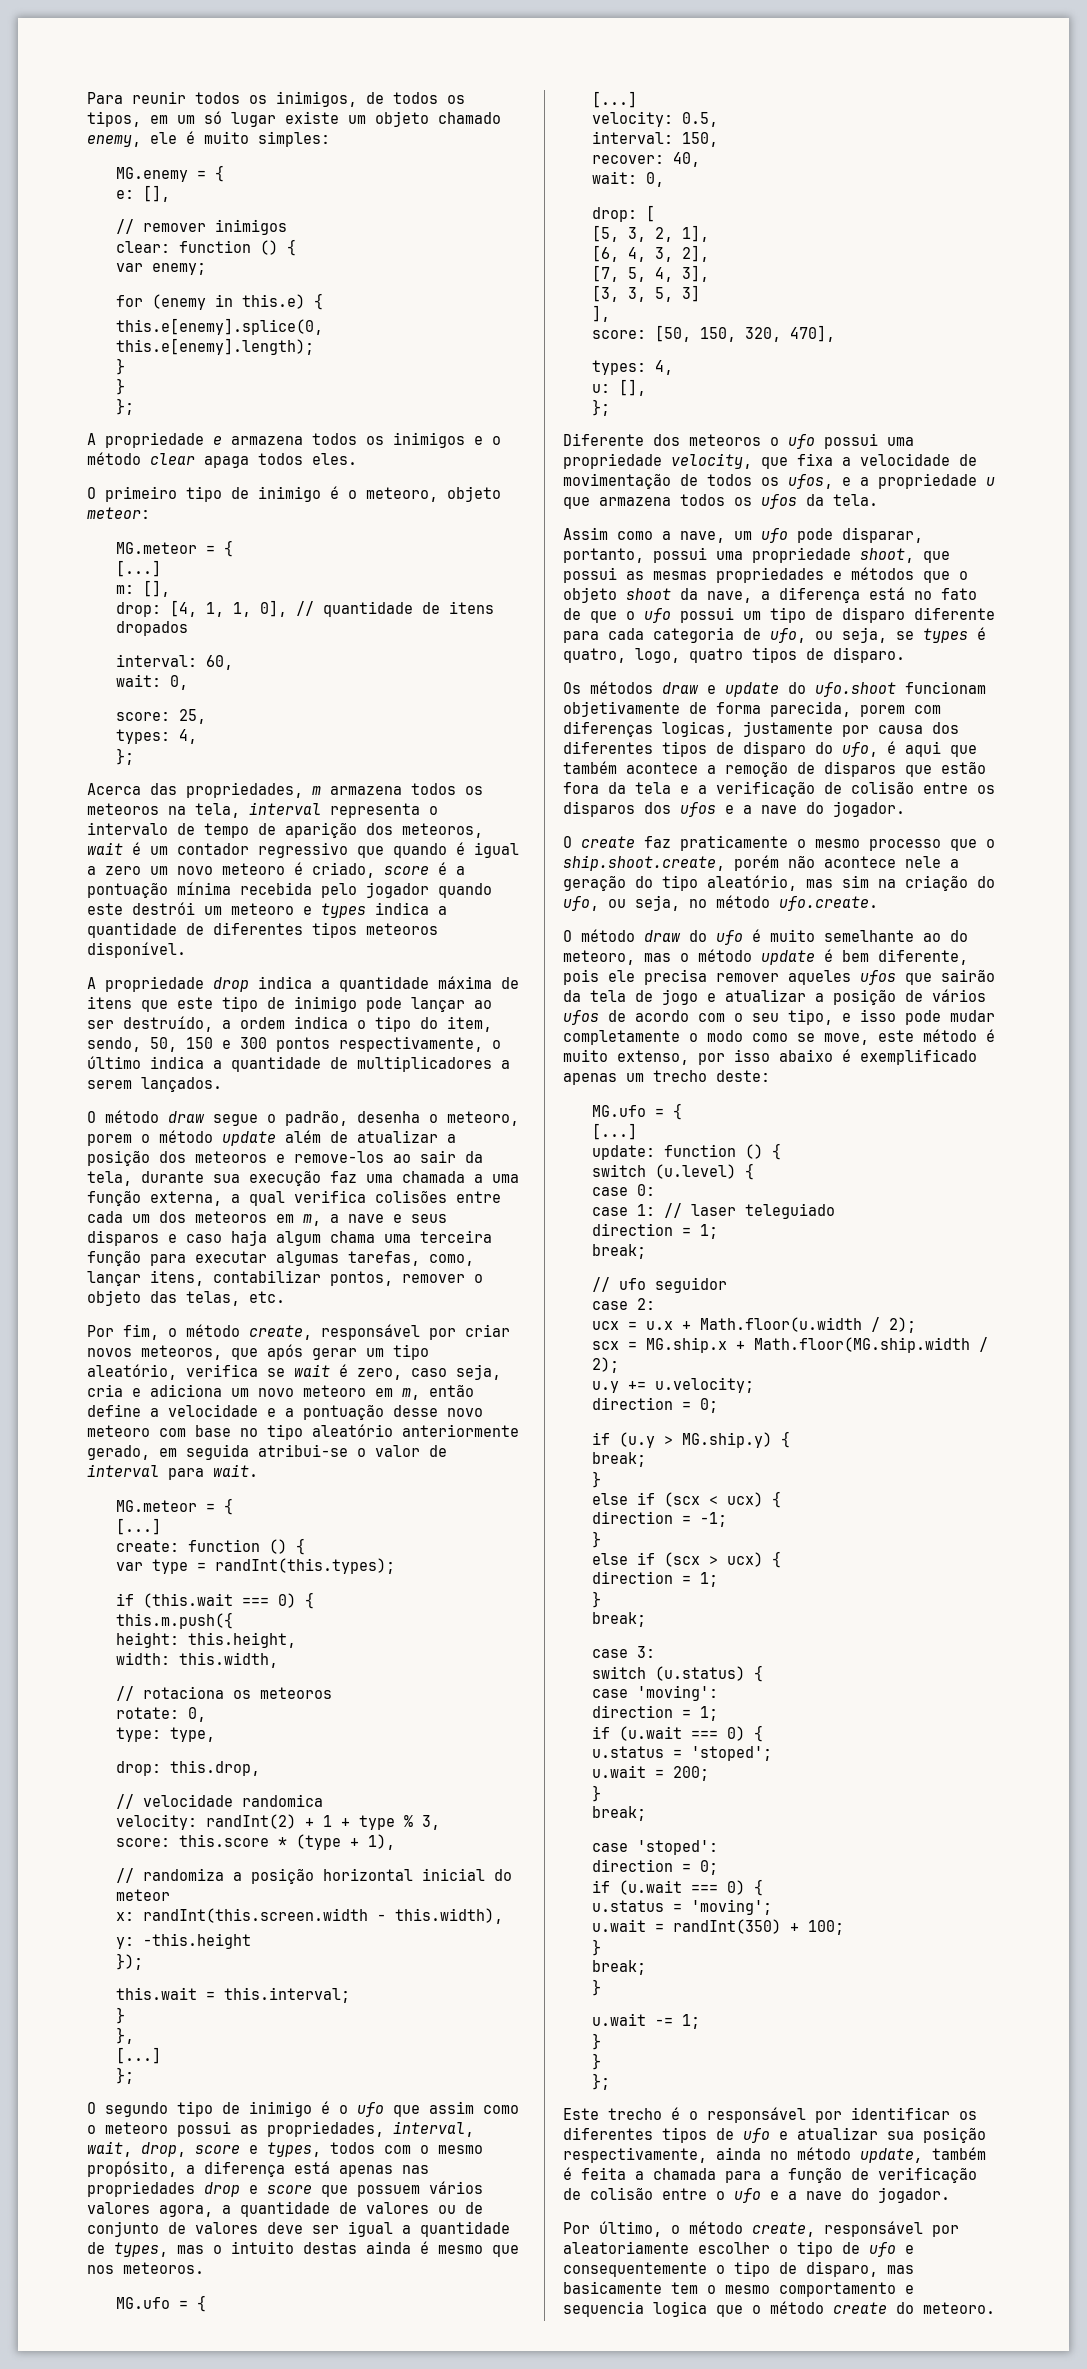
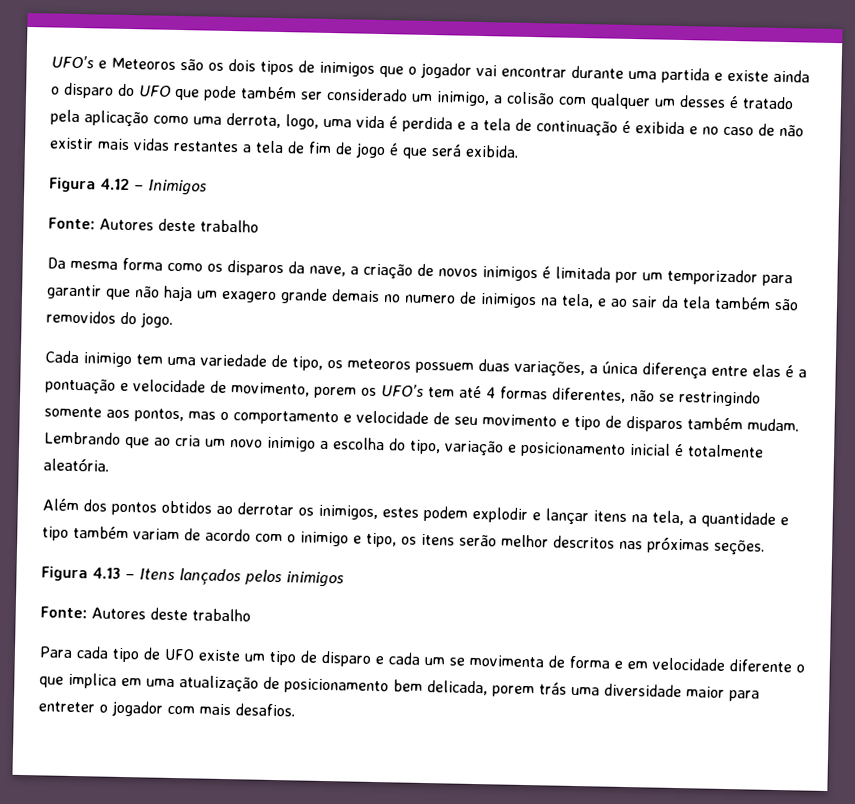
[87,91,465,107] [87,111,501,127] [87,131,330,147] [115,165,224,182] [115,185,170,202] [115,219,287,235] [115,239,296,256] [115,263,206,275] [115,293,323,310] [115,318,323,335] [115,338,314,355] [115,358,125,375] [115,378,125,395] [115,398,134,415] [87,432,501,448] [87,452,357,468] [87,486,501,502] [87,507,150,519] [115,540,233,557] [115,560,161,577] [115,580,170,597] [115,600,494,617] [115,621,188,636] [115,654,233,670] [115,674,188,690] [115,709,206,724] [115,729,197,744] [115,748,134,765] [87,782,483,798] [87,802,438,818] [87,822,483,838] [87,842,519,858] [87,862,465,878] [87,882,492,898] [87,902,447,918] [87,922,438,938] [87,942,186,958] [87,976,519,992] [87,996,492,1012] [87,1016,492,1032] [87,1036,501,1052] [87,1056,510,1072] [87,1077,222,1092] [87,1110,519,1126] [87,1130,456,1146] [87,1150,483,1166] [87,1171,519,1186] [87,1190,501,1206] [87,1211,447,1226] [87,1230,492,1246] [87,1251,474,1266] [87,1270,483,1286] [87,1290,285,1306] [87,1324,510,1340] [87,1344,429,1360] [87,1364,501,1380] [87,1384,474,1400] [87,1404,483,1420] [87,1424,519,1440] [87,1444,447,1460] [87,1464,258,1480] [115,1498,233,1515] [115,1518,161,1535] [115,1538,305,1555] [115,1558,395,1574] [115,1592,314,1609] [115,1612,233,1629] [115,1632,296,1648] [115,1652,278,1668] [115,1686,332,1701] [115,1707,206,1722] [115,1727,215,1742] [115,1760,260,1776] [115,1794,323,1809] [115,1814,440,1830] [115,1834,395,1850] [115,1868,512,1884] [115,1889,170,1901] [115,1908,503,1924] [115,1933,251,1949] [115,1953,143,1970] [115,1987,350,2003] [115,2007,125,2024] [115,2027,134,2044] [115,2047,161,2064] [115,2067,134,2084] [87,2101,519,2117] [87,2121,474,2137] [87,2141,483,2157] [87,2161,429,2177] [87,2181,483,2197] [87,2201,483,2217] [87,2221,510,2237] [87,2241,519,2257] [87,2262,204,2274] [115,2295,206,2312] [591,91,637,108] [591,111,718,127] [591,131,718,147] [591,152,700,167] [591,171,664,187] [591,205,655,222] [591,225,709,242] [591,245,709,262] [591,265,709,282] [591,285,700,302] [591,305,610,322] [591,325,835,342] [591,360,673,375] [591,379,646,396] [591,399,610,416] [563,433,914,449] [563,453,977,469] [563,473,995,489] [563,494,878,509] [563,527,923,543] [563,547,950,563] [563,567,968,583] [563,587,977,603] [563,607,995,623] [563,627,986,643] [563,647,905,663] [563,681,986,697] [563,701,941,717] [563,721,959,737] [563,741,977,757] [563,761,986,777] [563,781,995,797] [563,801,905,817] [563,835,995,851] [563,855,959,871] [563,875,995,891] [563,895,878,911] [563,929,968,945] [563,949,968,965] [563,969,995,985] [563,989,986,1005] [563,1009,995,1025] [563,1029,995,1045] [563,1049,977,1065] [563,1070,770,1085] [591,1103,682,1120] [591,1123,637,1140] [591,1143,781,1160] [591,1163,754,1180] [591,1184,655,1196] [591,1203,835,1219] [591,1223,718,1239] [591,1244,646,1259] [591,1277,727,1293] [591,1298,655,1310] [591,1317,916,1333] [591,1337,988,1353] [591,1357,619,1373] [591,1377,754,1393] [591,1397,718,1413] [591,1431,790,1448] [591,1452,646,1467] [591,1471,601,1488] [591,1491,781,1508] [591,1511,727,1527] [591,1531,601,1548] [591,1551,781,1568] [591,1571,718,1587] [591,1591,601,1608] [591,1612,646,1627] [591,1646,655,1658] [591,1665,763,1682] [591,1685,718,1701] [591,1705,718,1721] [591,1725,763,1742] [591,1746,772,1761] [591,1765,709,1781] [591,1785,601,1802] [591,1806,646,1821] [591,1840,718,1855] [591,1859,718,1875] [591,1879,763,1896] [591,1899,772,1915] [591,1919,844,1935] [591,1939,601,1956] [591,1960,646,1975] [591,1979,601,1996] [591,2013,700,2029] [591,2033,601,2050] [591,2053,601,2070] [591,2073,610,2090] [563,2107,977,2123] [563,2127,986,2143] [563,2147,986,2163] [563,2167,977,2183] [563,2187,950,2203] [563,2221,959,2237] [563,2241,914,2257] [563,2261,914,2277] [563,2281,914,2297] [563,2301,995,2317] Para reunir todos os inimigos, de todos os tipos, em um só lugar existe um objeto chamado enemy, ele é muito simples: // MG.enemy = { // e: [], // // remover inimigos // clear: function () { // var enemy; // for (enemy in this.e) { // this.e[enemy].splice(0, this.e[enemy].length); // } // } // }; // A propriedade e armazena todos os inimigos e o método clear apaga todos eles. // O primeiro tipo de inimigo é o meteoro, objeto meteor: // MG.meteor = { // [...] // m: [], // drop: [4, 1, 1, 0], // quantidade de itens dropados // interval: 60, // wait: 0, // score: 25, // types: 4, // }; // Acerca das propriedades, m armazena todos os meteoros na tela, interval representa o intervalo de tempo de aparição dos meteoros, wait é um contador regressivo que quando é igual a zero um novo meteoro é criado, score é a pontuação mínima recebida pelo jogador quando este destrói um meteoro e types indica a quantidade de diferentes tipos meteoros disponível. // A propriedade drop indica a quantidade máxima de itens que este tipo de inimigo pode lançar ao ser destruído, a ordem indica o tipo do item, sendo, 50, 150 e 300 pontos respectivamente, o último indica a quantidade de multiplicadores a serem lançados. // O método draw segue o padrão, desenha o meteoro, porem o método update além de atualizar a posição dos meteoros e remove-los ao sair da tela, durante sua execução faz uma chamada a uma função externa, a qual verifica colisões entre cada um dos meteoros em m, a nave e seus disparos e caso haja algum chama uma terceira função para executar algumas tarefas, como, lançar itens, contabilizar pontos, remover o objeto das telas, etc. // Por fim, o método create, responsável por criar novos meteoros, que após gerar um tipo aleatório, verifica se wait é zero, caso seja, cria e adiciona um novo meteoro em m, então define a velocidade e a pontuação desse novo meteoro com base no tipo aleatório anteriormente gerado, em seguida atribui-se o valor de interval para wait. // MG.meteor = { // [...] // create: function () { // var type = randInt(this.types); // if (this.wait === 0) { // this.m.push({ // height: this.height, // width: this.width, // // rotaciona os meteoros // rotate: 0, // type: type, // drop: this.drop, // // velocidade randomica // velocity: randInt(2) + 1 + type % 3, // score: this.score * (type + 1), // // randomiza a posição horizontal inicial do meteor // x: randInt(this.screen.width - this.width), // y: -this.height // }); // this.wait = this.interval; // } // }, // [...] // }; // O segundo tipo de inimigo é o ufo que assim como o meteoro possui as propriedades, interval, wait, drop, score e types, todos com o mesmo propósito, a diferença está apenas nas propriedades drop e score que possuem vários valores agora, a quantidade de valores ou de conjunto de valores deve ser igual a quantidade de types, mas o intuito destas ainda é mesmo que nos meteoros. // MG.ufo = { // [...] // velocity: 0.5, // interval: 150, // recover: 40, // wait: 0, // drop: [ // [5, 3, 2, 1], // [6, 4, 3, 2], // [7, 5, 4, 3], // [3, 3, 5, 3] // ], // score: [50, 150, 320, 470], // types: 4, // u: [], // }; // Diferente dos meteoros o ufo possui uma propriedade velocity, que fixa a velocidade de movimentação de todos os ufos, e a propriedade u que armazena todos os ufos da tela. // Assim como a nave, um ufo pode disparar, portanto, possui uma propriedade shoot, que possui as mesmas propriedades e métodos que o objeto shoot da nave, a diferença está no fato de que o ufo possui um tipo de disparo diferente para cada categoria de ufo, ou seja, se types é quatro, logo, quatro tipos de disparo. // Os métodos draw e update do ufo.shoot funcionam objetivamente de forma parecida, porem com diferenças logicas, justamente por causa dos diferentes tipos de disparo do ufo, é aqui que também acontece a remoção de disparos que estão fora da tela e a verificação de colisão entre os disparos dos ufos e a nave do jogador. // O create faz praticamente o mesmo processo que o ship.shoot.create, porém não acontece nele a geração do tipo aleatório, mas sim na criação do ufo, ou seja, no método ufo.create. // O método draw do ufo é muito semelhante ao do meteoro, mas o método update é bem diferente, pois ele precisa remover aqueles ufos que sairão da tela de jogo e atualizar a posição de vários ufos de acordo com o seu tipo, e isso pode mudar completamente o modo como se move, este método é muito extenso, por isso abaixo é exemplificado apenas um trecho deste: // MG.ufo = { // [...] // update: function () { // switch (u.level) { // case 0: // case 1: // laser teleguiado // direction = 1; // break; // // ufo seguidor // case 2: // ucx = u.x + Math.floor(u.width / 2); // scx = MG.ship.x + Math.floor(MG.ship.width / 2); // u.y += u.velocity; // direction = 0; // if (u.y > MG.ship.y) { // break; // } // else if (scx < ucx) { // direction = -1; // } // else if (scx > ucx) { // direction = 1; // } // break; // case 3: // switch (u.status) { // case 'moving': // direction = 1; // if (u.wait === 0) { // u.status = 'stoped'; // u.wait = 200; // } // break; // case 'stoped': // direction = 0; // if (u.wait === 0) { // u.status = 'moving'; // u.wait = randInt(350) + 100; // } // break; // } // u.wait -= 1; // } // } // }; // Este trecho é o responsável por identificar os diferentes tipos de ufo e atualizar sua posição respectivamente, ainda no método update, também é feita a chamada para a função de verificação de colisão entre o ufo e a nave do jogador. // Por último, o método create, responsável por aleatoriamente escolher o tipo de ufo e consequentemente o tipo de disparo, mas basicamente tem o mesmo comportamento e sequencia logica que o método create do meteoro. -> [51,55,810,84] [51,82,794,110] [50,109,804,137] [49,137,519,159] [49,177,207,196] [48,217,259,233] [47,257,793,287] [46,284,799,311] [46,310,173,328] [45,350,807,380] [45,378,761,407] [44,406,799,433] [44,431,764,458] [43,457,109,472] [42,498,789,528] [42,525,765,556] [41,566,344,588] [40,606,251,622] [39,646,805,673] [39,672,760,702] [38,700,295,717] UFO’s e Meteoros são os dois tipos de inimigos que o jogador vai encontrar durante uma partida e existe ainda o disparo do UFO que pode também ser considerado um inimigo, a colisão com qualquer um desses é tratado pela aplicação como uma derrota, logo, uma vida é perdida e a tela de continuação é exibida e no caso de não existir mais vidas restantes a tela de fim de jogo é que será exibida. // Figura 4.12 – Inimigos // Fonte: Autores deste trabalho // Da mesma forma como os disparos da nave, a criação de novos inimigos é limitada por um temporizador para garantir que não haja um exagero grande demais no numero de inimigos na tela, e ao sair da tela também são removidos do jogo. // Cada inimigo tem uma variedade de tipo, os meteoros possuem duas variações, a única diferença entre elas é a pontuação e velocidade de movimento, porem os UFO’s tem até 4 formas diferentes, não se restringindo somente aos pontos, mas o comportamento e velocidade de seu movimento e tipo de disparos também mudam. Lembrando que ao cria um novo inimigo a escolha do tipo, variação e posicionamento inicial é totalmente aleatória. // Além dos pontos obtidos ao derrotar os inimigos, estes podem explodir e lançar itens na tela, a quantidade e tipo também variam de acordo com o inimigo e tipo, os itens serão melhor descritos nas próximas seções. // Figura 4.13 – Itens lançados pelos inimigos // Fonte: Autores deste trabalho // Para cada tipo de UFO existe um tipo de disparo e cada um se movimenta de forma e em velocidade diferente o que implica em uma atualização de posicionamento bem delicada, porem trás uma diversidade maior para entreter o jogador com mais desafios.

